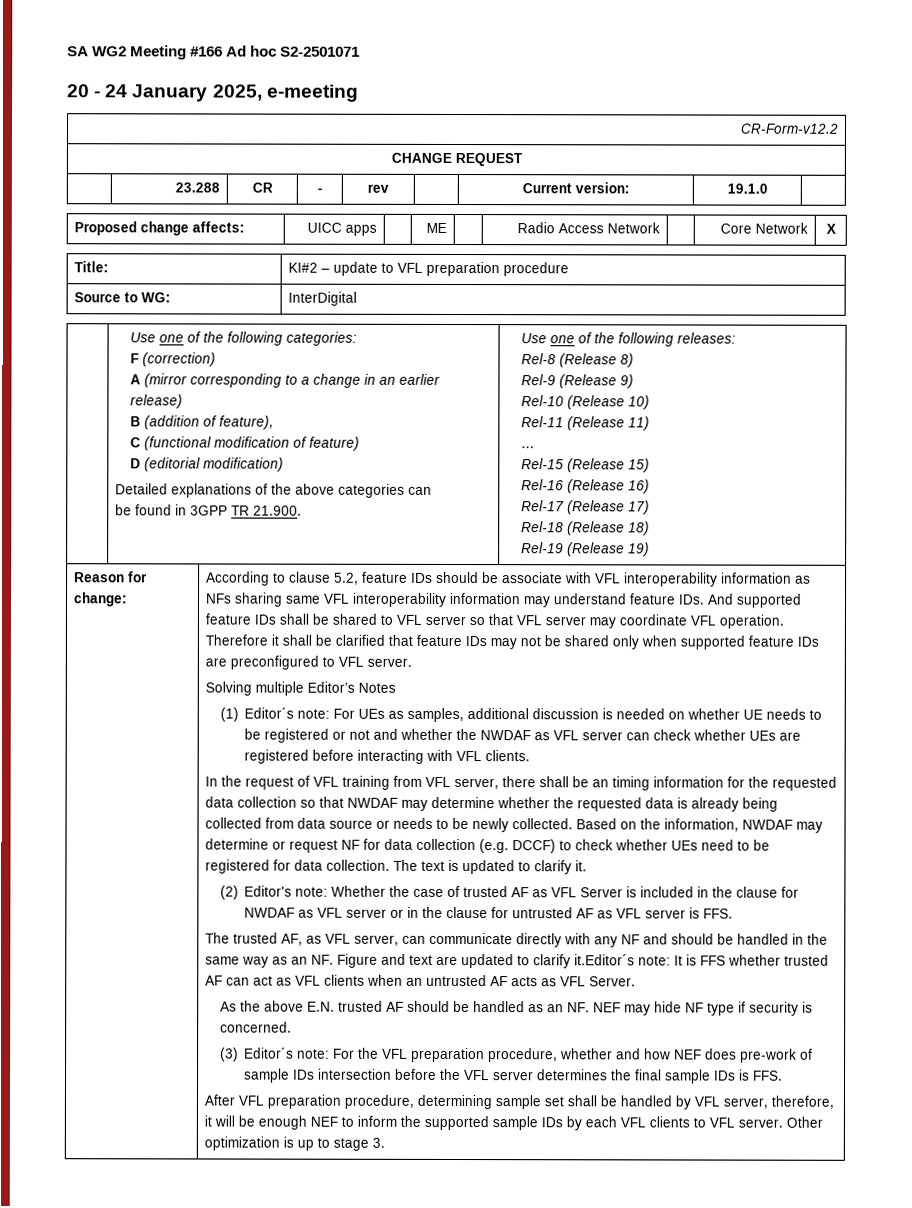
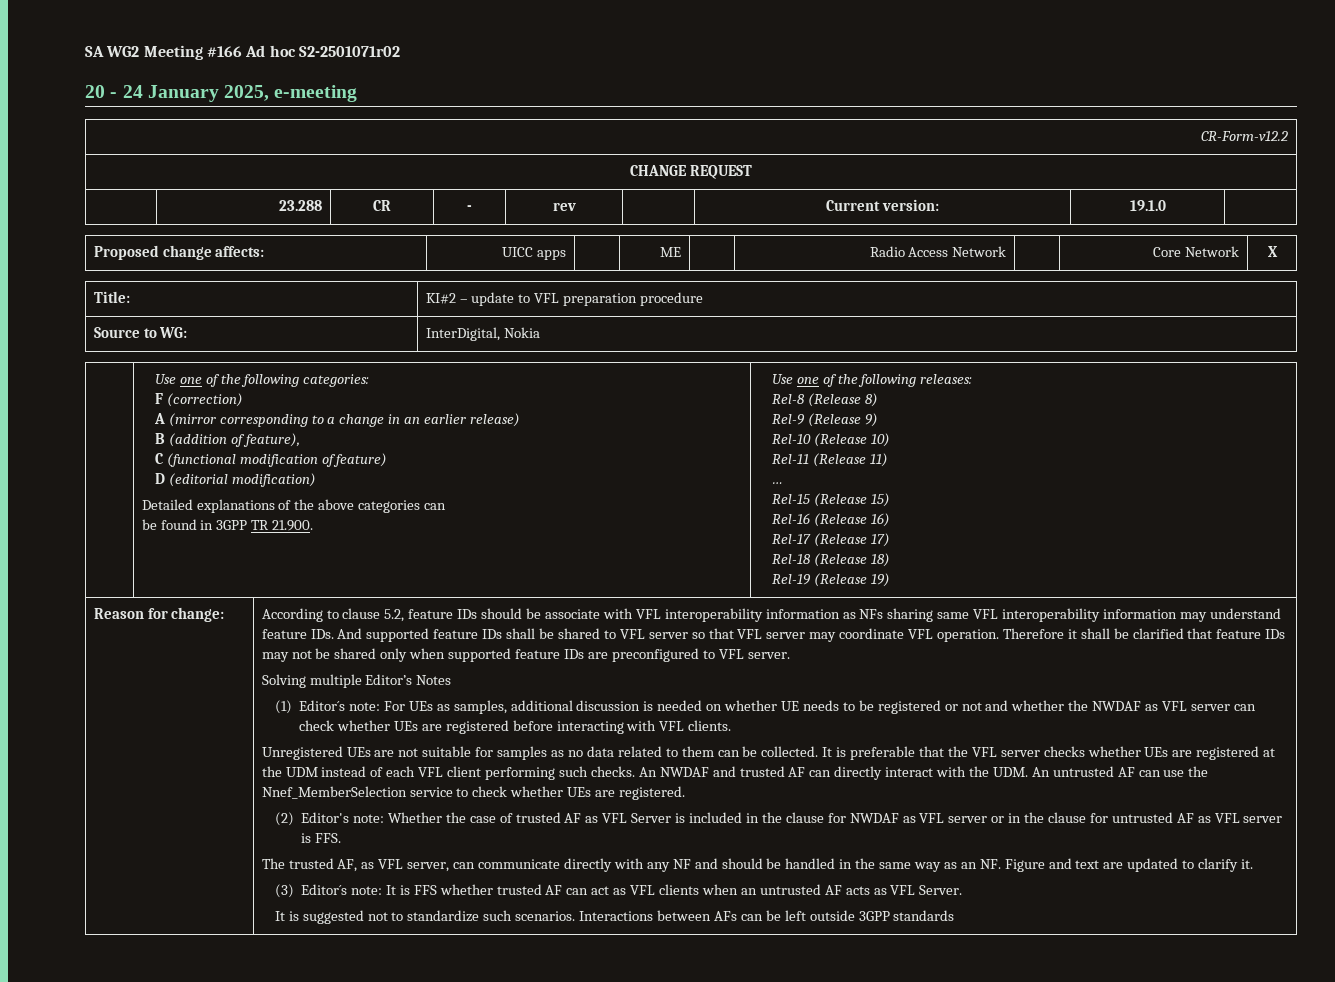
[280,46,361,57] S2-2501071 -> [298,46,400,57] S2-2501071r02
[288,291,358,306] InterDigital -> [425,327,540,341] InterDigital, Nokia
[205,775,838,791] [205,796,779,812] [205,817,824,833] [205,838,771,854] [205,859,588,875] In the request of VFL training from VFL server, there shall be an timing information for the requested data collection so that NWDAF may determine whether the requested data is already being collected from data source or needs to be newly collected. Based on the information, NWDAF may determine or request NF for data collection (e.g. DCCF) to check whether UEs need to be registered for data collection. The text is updated to clarify it. -> [261,746,1276,760] [261,766,1209,780] [261,786,686,800] Unregistered UEs are not suitable for samples as no data related to them can be collected. It is preferable that the VFL server checks whether UEs are registered at the UDM instead of each VFL client performing such checks. An NWDAF and trusted AF can directly interact with the UDM. An untrusted AF can use the Nnef_MemberSelection service to check whether UEs are registered.
[574,954,636,966] it.Editor´s -> [1241,859,1254,869] [274,884,348,898] it. // (3) Editor´s
[219,1000,813,1016] [219,1021,292,1033] [219,1047,814,1063] [243,1068,784,1084] [204,1094,835,1110] [204,1115,824,1131] [204,1136,386,1151] As the above E.N. trusted AF should be handled as an NF. NEF may hide NF type if security is concerned. // (3) Editor´s note: For the VFL preparation procedure, whether and how NEF does pre-work of sample IDs intersection before the VFL server determines the final sample IDs is FFS. // After VFL preparation procedure, determining sample set shall be handled by VFL server, therefore, it will be enough NEF to inform the supported sample IDs by each VFL clients to VFL server. Other optimization is up to stage 3. -> [274,910,955,924] It is suggested not to standardize such scenarios. Interactions between AFs can be left outside 3GPP standards

